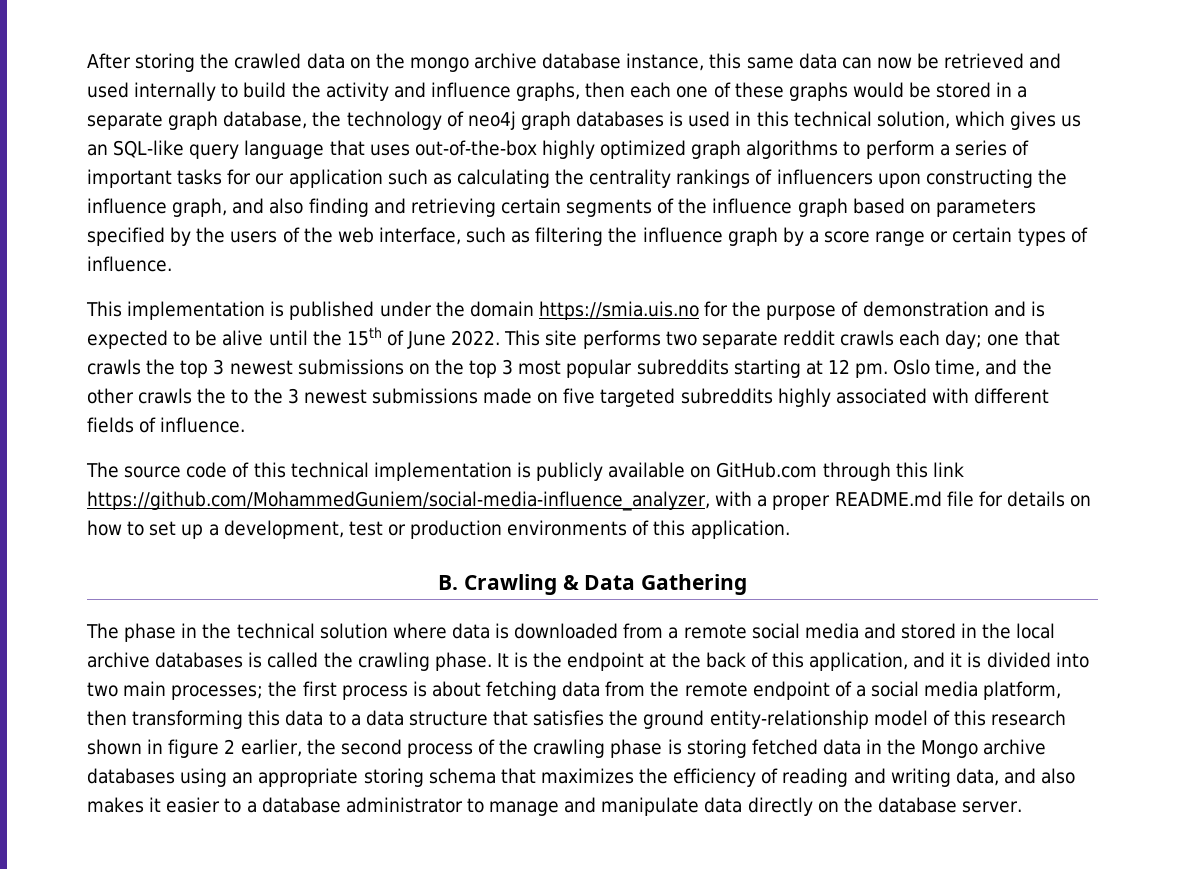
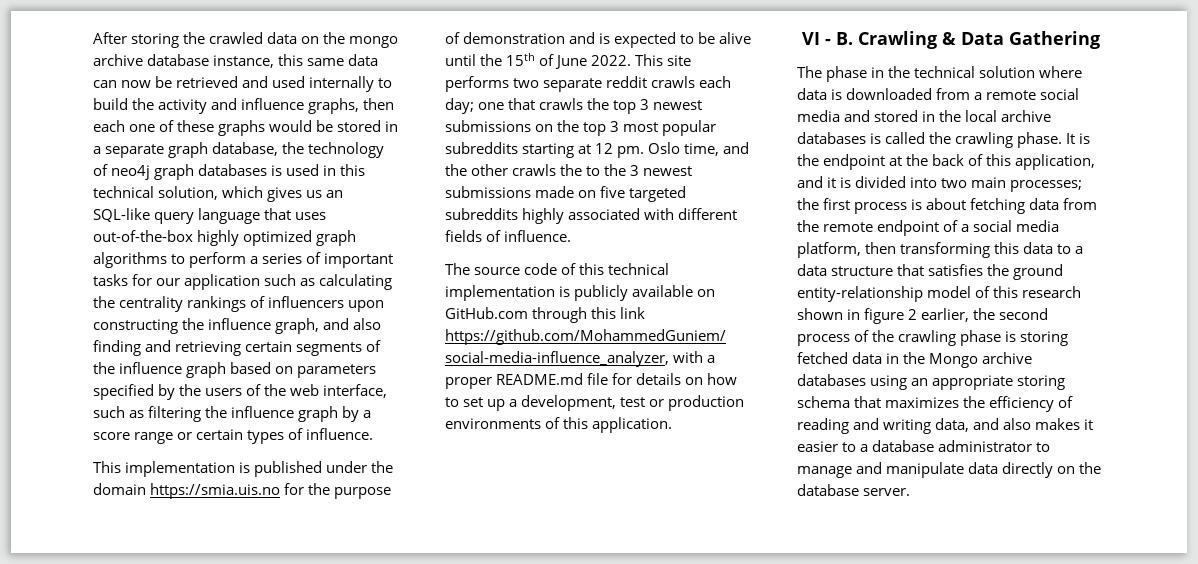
(790, 529) none -> [802,32,831,45] VI -

